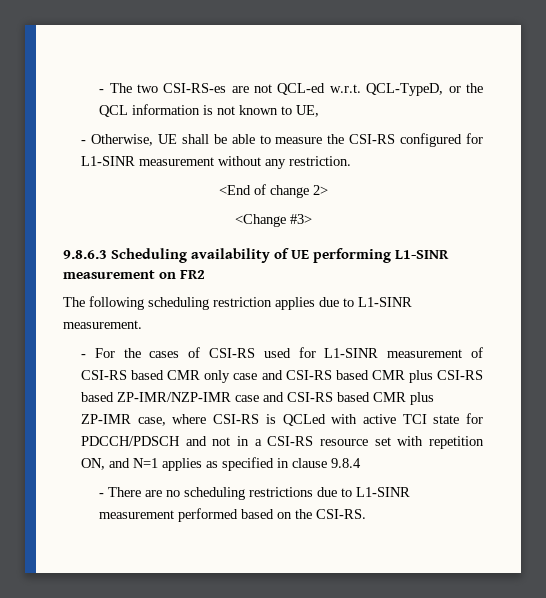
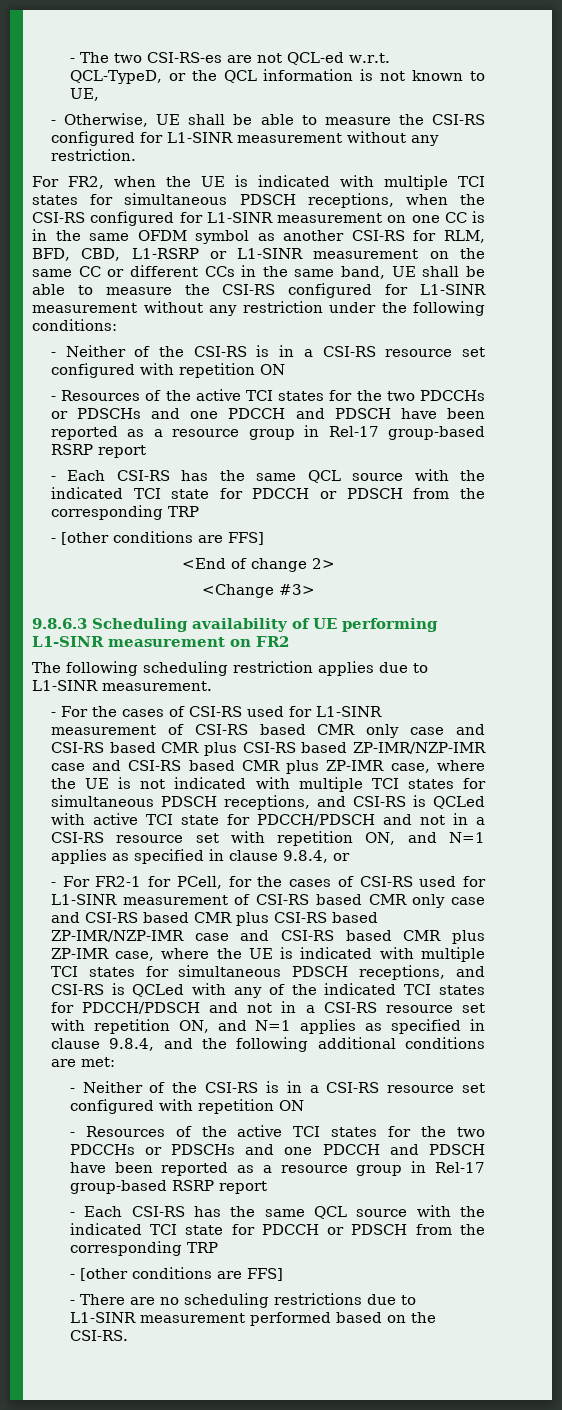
(352, 161) none -> [32,175,485,190] [32,193,486,208] [32,211,485,226] [32,229,485,244] [32,248,485,261] [32,265,485,279] [32,283,486,298] [32,301,485,316] [32,319,117,331] [50,345,485,357] [50,363,285,378] [50,389,485,401] [50,408,485,419] [50,425,486,440] [50,444,146,458] [50,469,485,483] [50,487,485,499] [50,505,199,520] [50,531,264,545] // For FR2, when the UE is indicated with multiple TCI states for simultaneous PDSCH receptions, when the CSI-RS configured for L1-SINR measurement on one CC is in the same OFDM symbol as another CSI-RS for RLM, BFD, CBD, L1-RSRP or L1-SINR measurement on the same CC or different CCs in the same band, UE shall be able to measure the CSI-RS configured for L1-SINR measurement without any restriction under the following conditions: // - Neither of the CSI-RS is in a CSI-RS resource set configured with repetition ON // - Resources of the active TCI states for the two PDCCHs or PDSCHs and one PDCCH and PDSCH have been reported as a resource group in Rel-17 group-based RSRP report // - Each CSI-RS has the same QCL source with the indicated TCI state for PDCCH or PDSCH from the corresponding TRP // - [other conditions are FFS]
(207, 419) none -> [50,777,486,792] [50,795,346,810] the UE is not indicated with multiple TCI states for simultaneous PDSCH receptions, and
[331,458,362,468] 9.8.4 -> [282,850,350,863] [50,876,486,889] [50,894,485,908] [50,912,378,926] [50,930,485,944] [50,947,485,962] [50,965,485,980] [50,983,485,998] [50,1001,485,1014] [50,1019,485,1034] [50,1037,485,1052] [50,1057,115,1067] [69,1081,485,1093] [69,1099,304,1114] [69,1125,486,1137] [69,1144,485,1155] [69,1161,485,1176] [69,1180,267,1194] [69,1205,486,1219] [69,1223,485,1235] [69,1241,218,1256] [69,1267,283,1281] 9.8.4, or // - For FR2-1 for PCell, for the cases of CSI-RS used for L1-SINR measurement of CSI-RS based CMR only case and CSI-RS based CMR plus CSI-RS based ZP-IMR/NZP-IMR case and CSI-RS based CMR plus ZP-IMR case, where the UE is indicated with multiple TCI states for simultaneous PDSCH receptions, and CSI-RS is QCLed with any of the indicated TCI states for PDCCH/PDSCH and not in a CSI-RS resource set with repetition ON, and N=1 applies as specified in clause 9.8.4, and the following additional conditions are met: // - Neither of the CSI-RS is in a CSI-RS resource set configured with repetition ON // - Resources of the active TCI states for the two PDCCHs or PDSCHs and one PDCCH and PDSCH have been reported as a resource group in Rel-17 group-based RSRP report // - Each CSI-RS has the same QCL source with the indicated TCI state for PDCCH or PDSCH from the corresponding TRP // - [other conditions are FFS]

